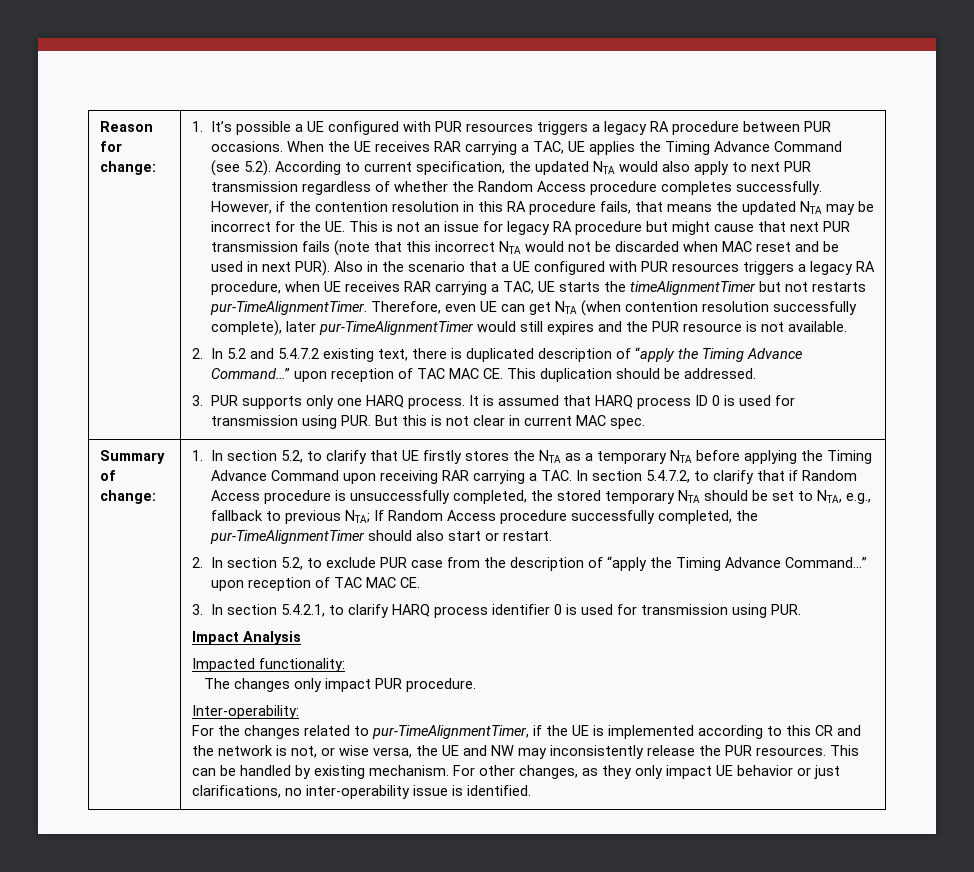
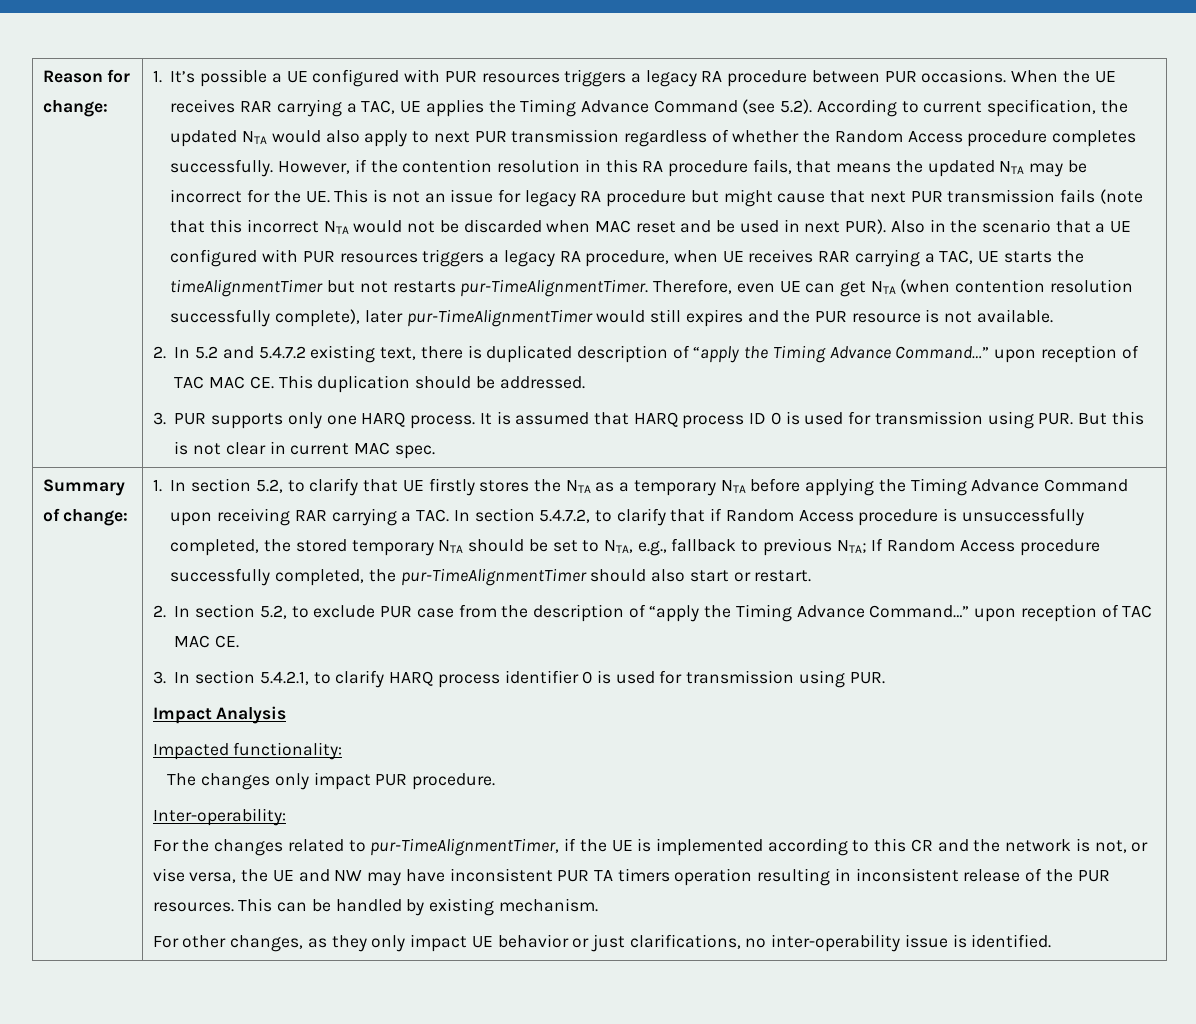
[339,745,370,756] wise -> [152,868,185,882] vise
[550,745,696,759] inconsistently release -> [405,868,1043,886] have inconsistent PUR TA timers operation resulting in inconsistent release of
(450, 770) none -> (598, 905) //

